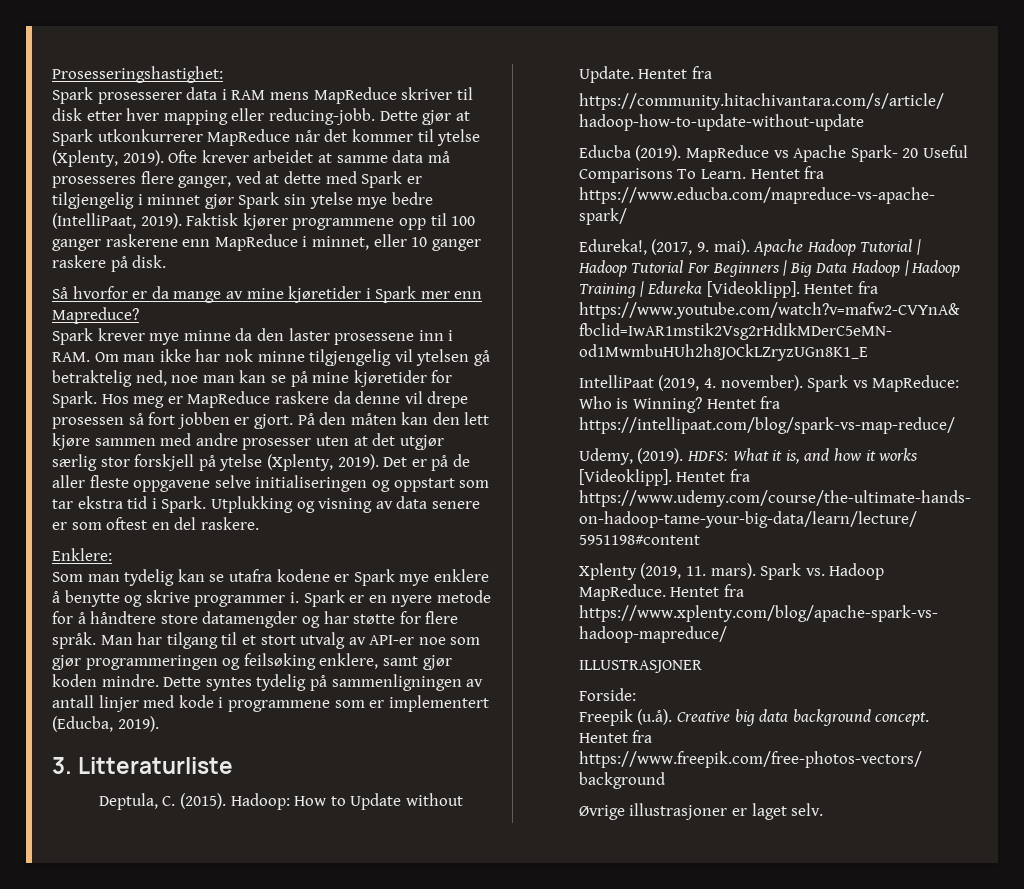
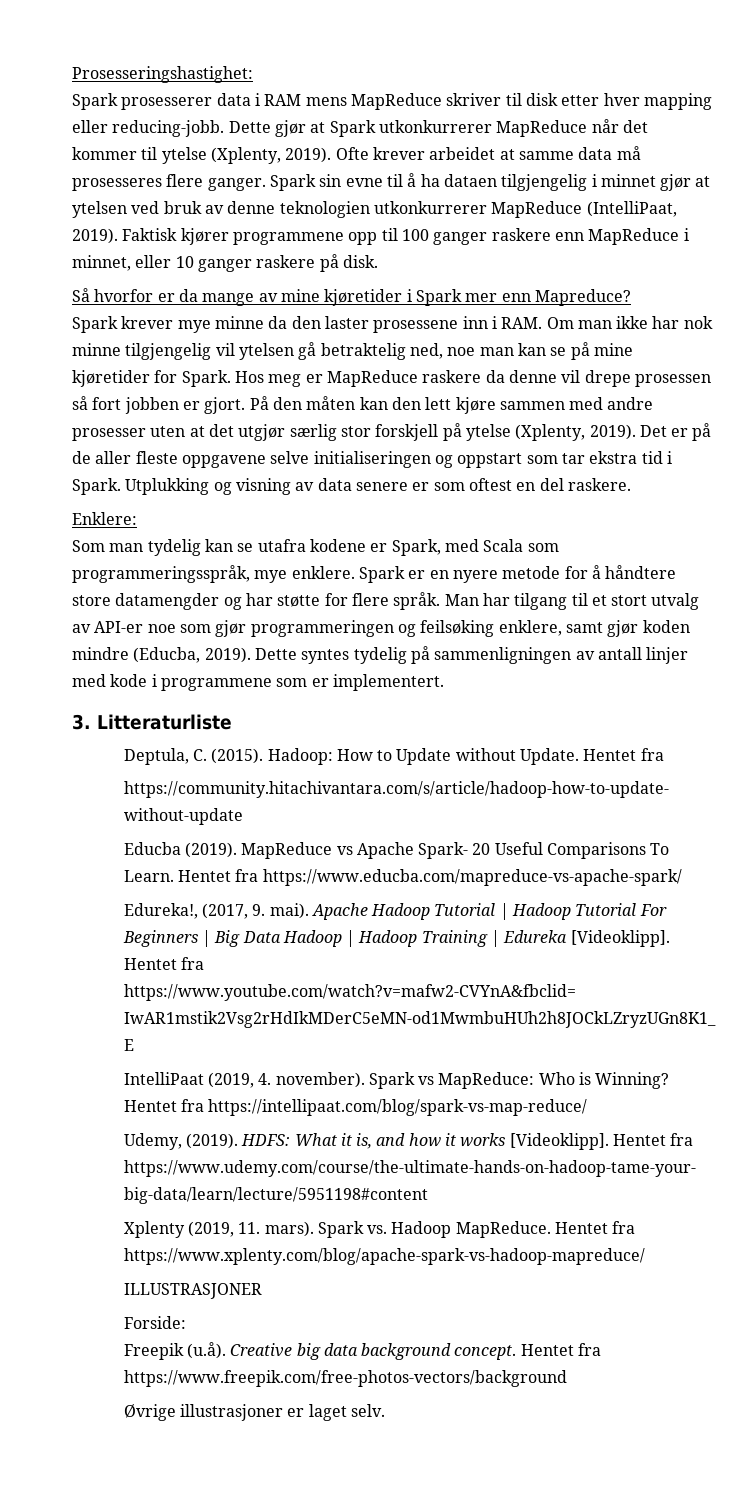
[178,171,422,188] [52,192,433,209] ganger, ved at dette med Spark er tilgjengelig i minnet gjør Spark sin ytelse mye bedre -> [207,173,711,191] [72,201,583,218] ganger. Spark sin evne til å ha dataen tilgjengelig i minnet gjør at ytelsen ved bruk av denne teknologien utkonkurrerer MapReduce
[105,234,178,247] raskerene -> [491,228,551,241] raskere
[353,569,489,586] [52,590,299,607] Spark mye enklere å benytte og skrive programmer i. -> [391,539,559,556] [72,565,355,583] Spark, med Scala som programmeringsspråk, mye enklere.
[101,674,159,687] mindre. -> [72,647,251,663] mindre (Educba, 2019).
[388,695,489,712] [52,716,159,732] implementert (Educba, 2019). -> [332,674,444,691] implementert.

